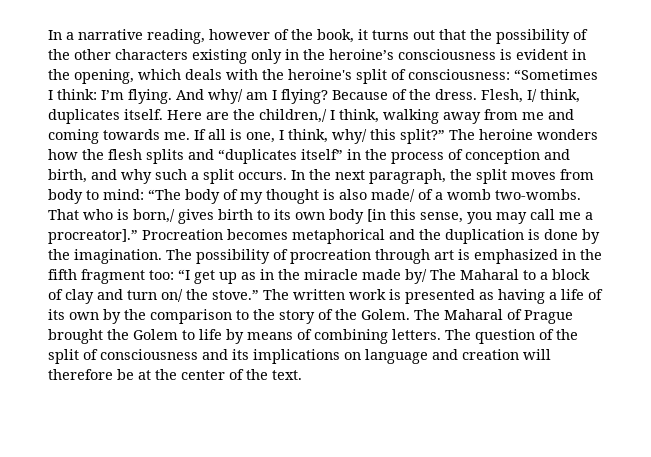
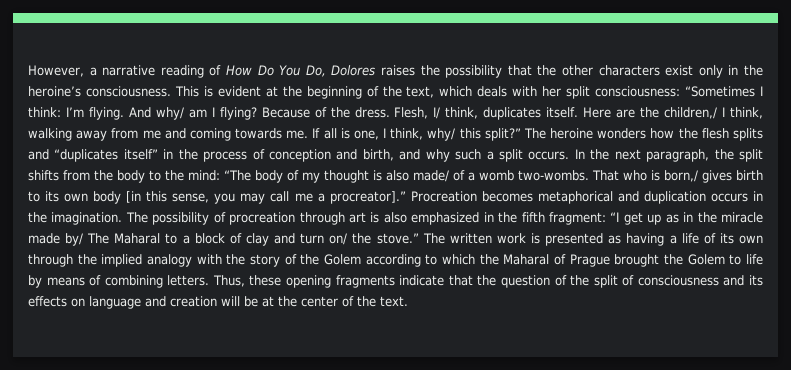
[48,30,62,40] In -> [28,65,84,77] However,
[147,29,466,44] reading, however of the book, it turns out that -> [160,65,415,78] reading of How Do You Do, Dolores raises
[573,29,588,40] of -> [507,65,532,76] that
[192,49,247,64] existing -> [665,65,694,76] exist
[398,49,586,60] [48,69,406,84] consciousness is evident in the opening, which deals with the heroine's split of -> [85,86,591,99] consciousness. This is evident at the beginning of the text, which deals with her split
[511,169,594,180] moves from -> [28,170,113,181] shifts from the
(99, 195) none -> [165,170,184,181] the
[419,229,600,244] the duplication is done by -> [643,191,763,204] duplication occurs in
(470, 254) none -> [383,212,407,223] also
[81,269,174,284] fragment too: -> [549,212,607,225] fragment:
[103,309,440,324] by the comparison to the story of the Golem. The -> [28,254,499,267] through the implied analogy with the story of the Golem according to which the
[445,329,471,340] The -> [212,275,497,288] Thus, these opening fragments indicate that the
[253,349,340,364] implications -> [28,296,67,307] effects
[48,369,113,380] therefore -> (240, 301) none

